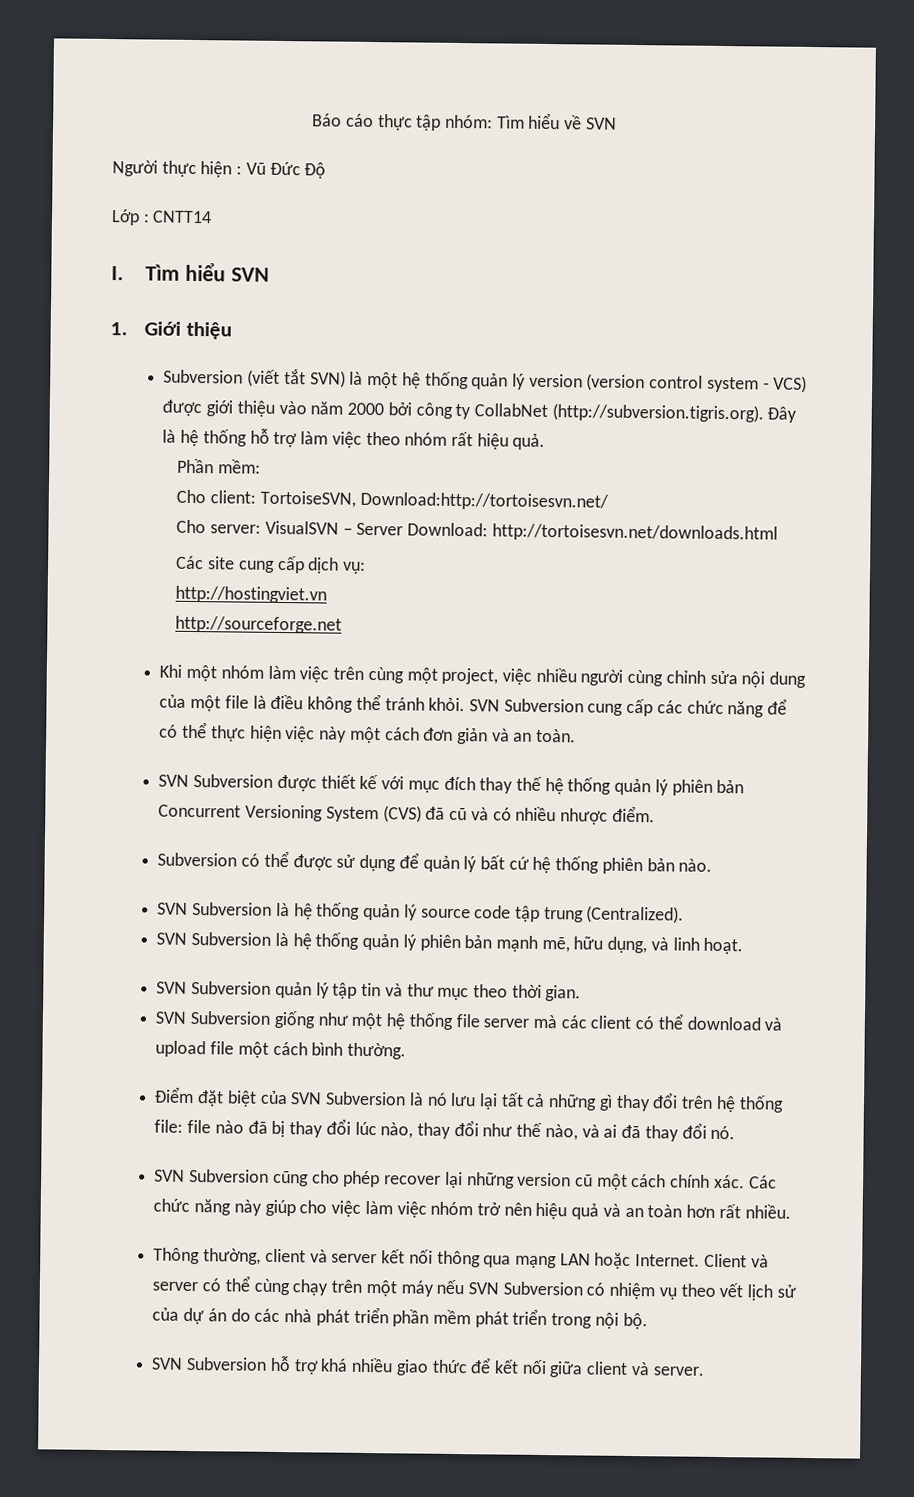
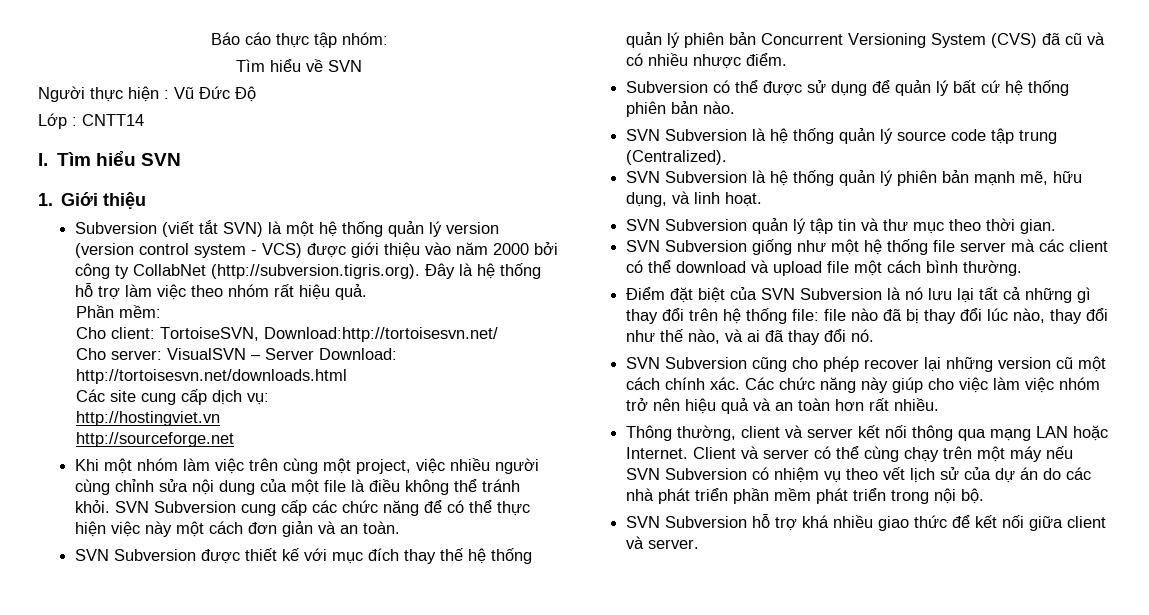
(494, 121) none -> (388, 38) //

